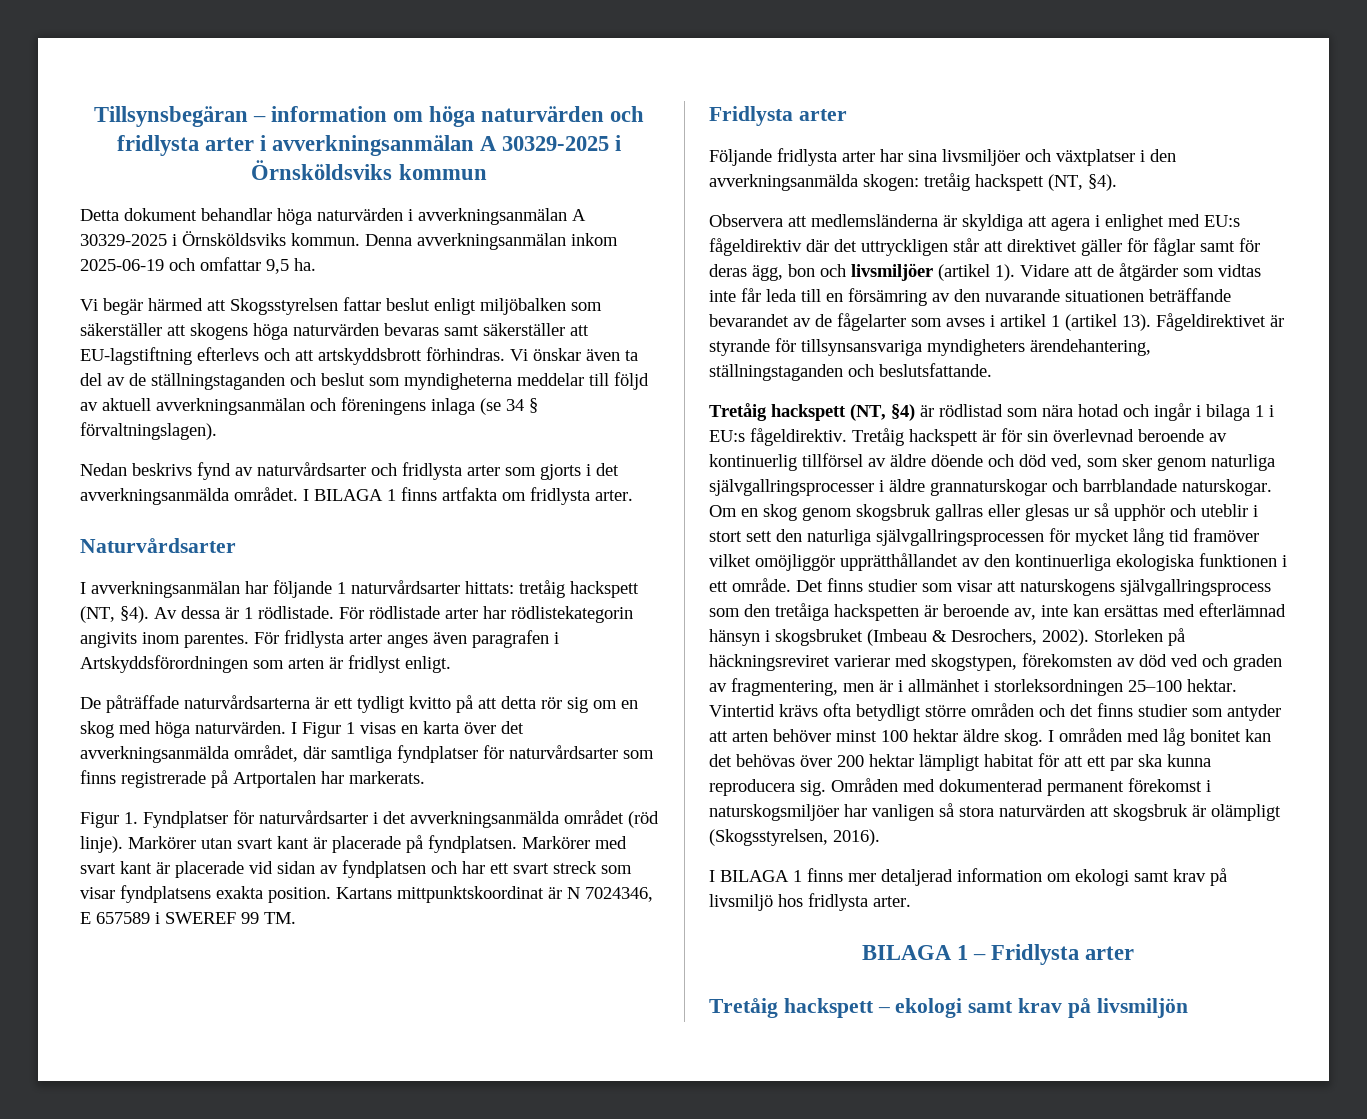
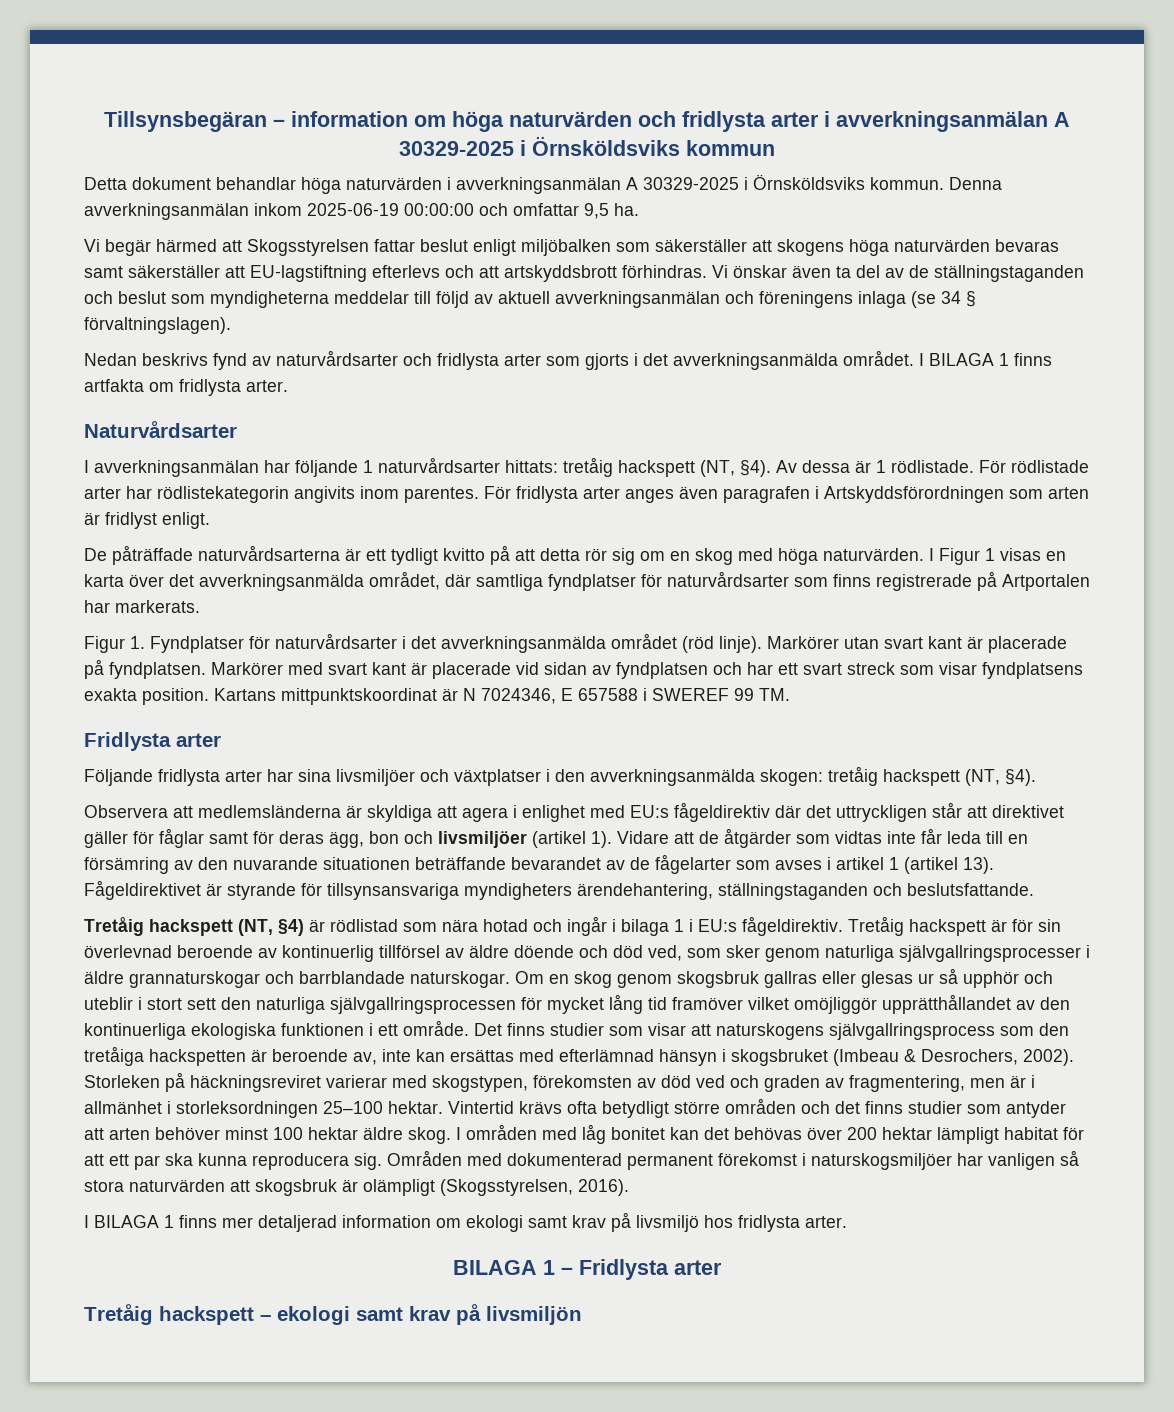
(164, 265) none -> [404,203,474,216] 00:00:00
[96,912,150,924] 657589 -> [578,688,638,701] 657588

